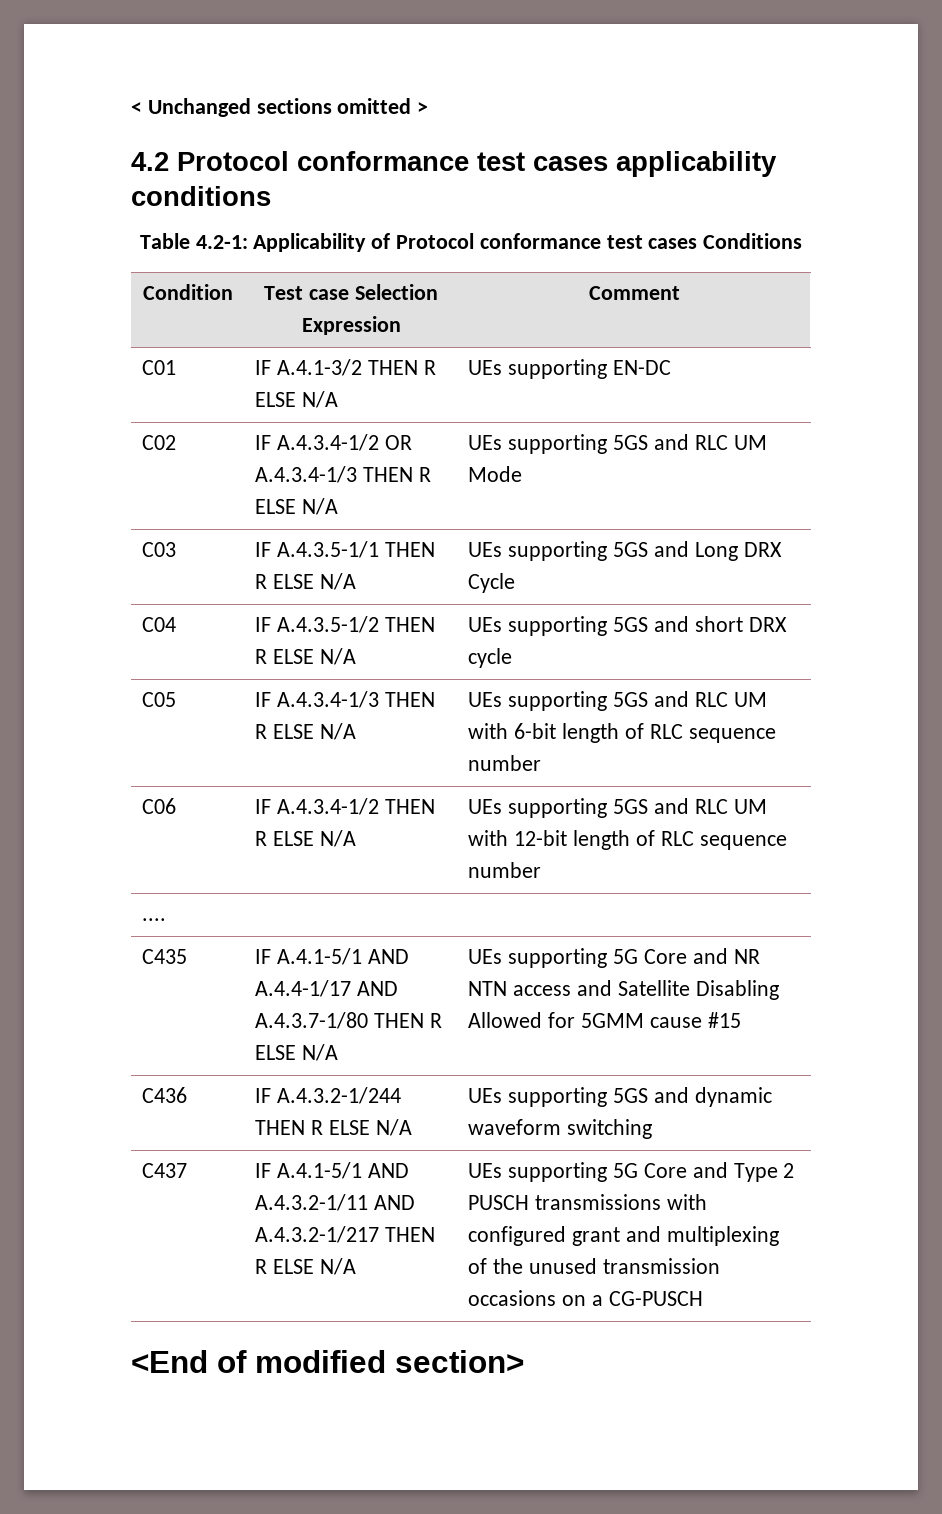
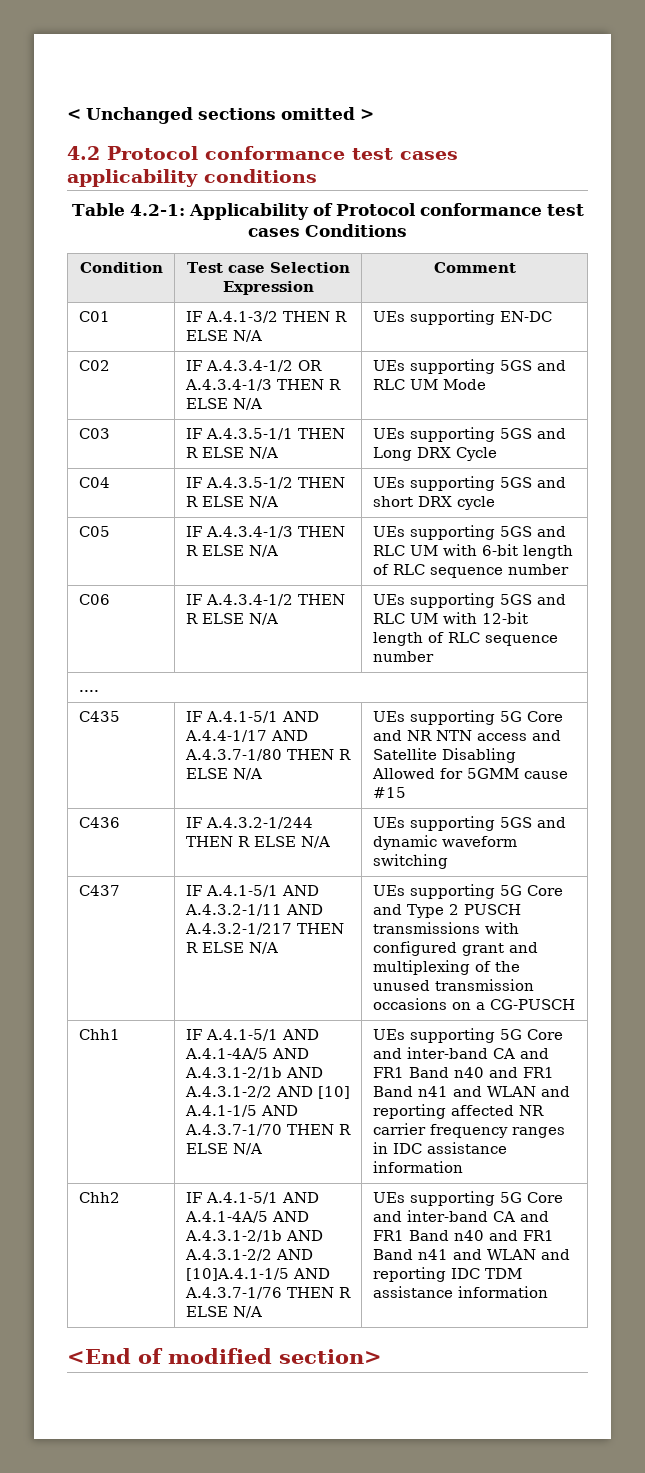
(703, 1298) none -> [78,1029,120,1040] [185,1029,319,1041] [184,1048,309,1060] [184,1067,323,1079] [184,1086,350,1099] [184,1105,298,1117] [184,1124,351,1136] [185,1143,262,1155] [372,1028,563,1043] [372,1047,549,1059] [372,1067,554,1078] [372,1086,570,1097] [372,1104,544,1119] [372,1123,565,1138] [372,1142,507,1154] [372,1161,463,1173] [78,1192,120,1203] [185,1192,319,1204] [184,1211,309,1223] [184,1230,323,1242] [184,1249,313,1261] [185,1268,330,1281] [184,1287,351,1299] [185,1306,262,1318] [372,1191,563,1206] [372,1210,549,1222] [372,1230,554,1241] [372,1249,570,1260] [372,1267,522,1282] [372,1286,548,1298] // Chh1 | IF A.4.1-5/1 AND A.4.1-4A/5 AND A.4.3.1-2/1b AND A.4.3.1-2/2 AND [10] A.4.1-1/5 AND A.4.3.7-1/70 THEN R ELSE N/A | UEs supporting 5G Core and inter-band CA and FR1 Band n40 and FR1 Band n41 and WLAN and reporting affected NR carrier frequency ranges in IDC assistance information // Chh2 | IF A.4.1-5/1 AND A.4.1-4A/5 AND A.4.3.1-2/1b AND A.4.3.1-2/2 AND [10]A.4.1-1/5 AND A.4.3.7-1/76 THEN R ELSE N/A | UEs supporting 5G Core and inter-band CA and FR1 Band n40 and FR1 Band n41 and WLAN and reporting IDC TDM assistance information

